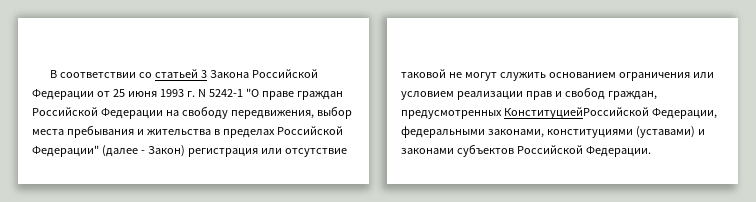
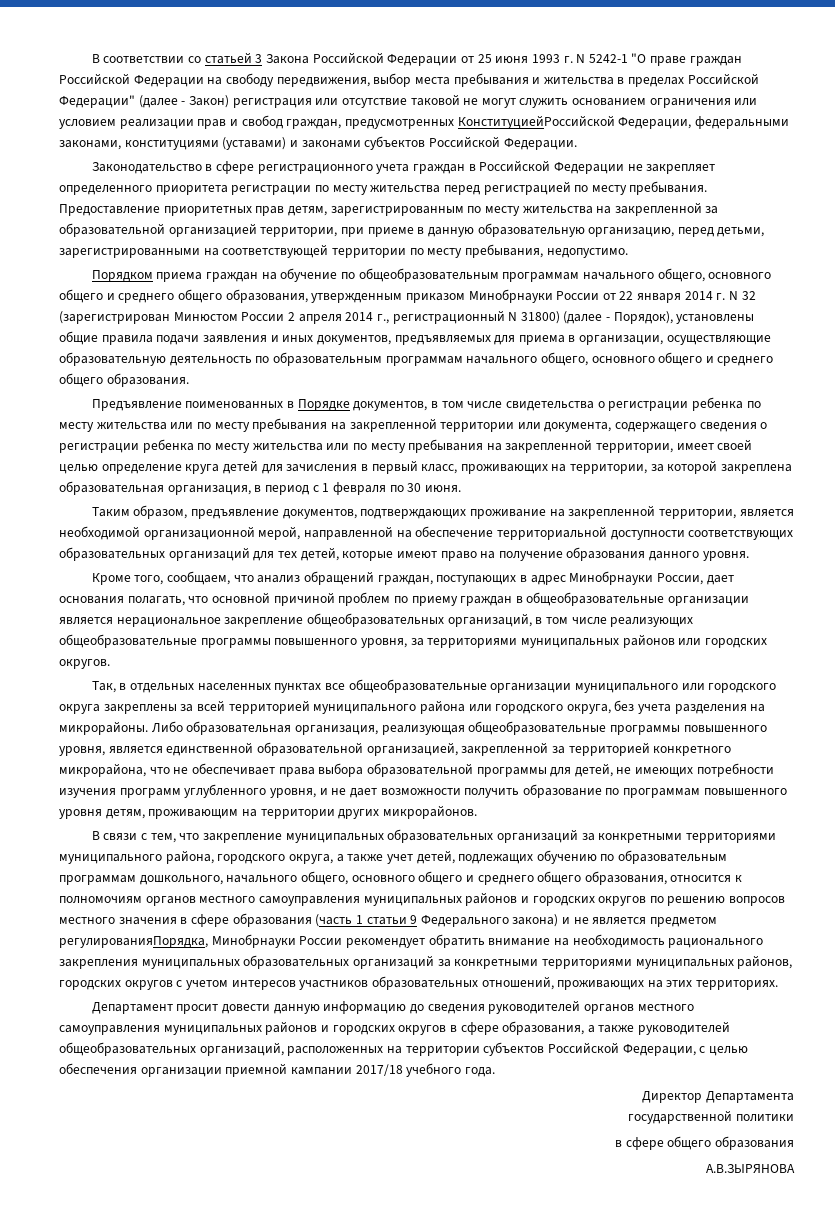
(651, 151) none -> [91,160,716,174] [59,181,708,195] [59,202,719,216] [59,223,765,237] [59,244,628,258] [91,268,772,282] [59,289,756,303] [59,310,755,324] [59,331,771,345] [59,352,774,366] [59,373,189,387] [91,397,761,411] [59,418,768,432] [59,439,753,453] [59,460,793,474] [59,481,461,495] [91,505,794,519] [59,526,794,540] [59,547,749,561] [91,571,734,585] [59,592,750,606] [59,613,694,627] [59,634,767,648] [59,659,110,669] [91,679,777,693] [59,700,766,714] [59,721,767,735] [59,742,732,756] [59,763,774,777] [59,784,787,798] [59,805,477,819] [91,829,776,843] [59,850,728,864] [59,871,743,885] [59,892,786,906] [59,913,718,927] [59,934,764,948] [59,955,793,969] [59,976,779,990] [91,1000,694,1014] [59,1021,731,1035] [59,1042,748,1056] [59,1063,495,1077] [642,1091,794,1103] [628,1110,794,1124] [615,1136,794,1150] [706,1164,795,1173] // Законодательство в сфере регистрационного учета граждан в Российской Федерации не закрепляет определенного приоритета регистрации по месту жительства перед регистрацией по месту пребывания. Предоставление приоритетных прав детям, зарегистрированным по месту жительства на закрепленной за образовательной организацией территории, при приеме в данную образовательную организацию, перед детьми, зарегистрированными на соответствующей территории по месту пребывания, недопустимо. // Порядком приема граждан на обучение по общеобразовательным программам начального общего, основного общего и среднего общего образования, утвержденным приказом Минобрнауки России от 22 января 2014 г. N 32 (зарегистрирован Минюстом России 2 апреля 2014 г., регистрационный N 31800) (далее - Порядок), установлены общие правила подачи заявления и иных документов, предъявляемых для приема в организации, осуществляющие образовательную деятельность по образовательным программам начального общего, основного общего и среднего общего образования. // Предъявление поименованных в Порядке документов, в том числе свидетельства о регистрации ребенка по месту жительства или по месту пребывания на закрепленной территории или документа, содержащего сведения о регистрации ребенка по месту жительства или по месту пребывания на закрепленной территории, имеет своей целью определение круга детей для зачисления в первый класс, проживающих на территории, за которой закреплена образовательная организация, в период с 1 февраля по 30 июня. // Таким образом, предъявление документов, подтверждающих проживание на закрепленной территории, является необходимой организационной мерой, направленной на обеспечение территориальной доступности соответствующих образовательных организаций для тех детей, которые имеют право на получение образования данного уровня. // Кроме того, сообщаем, что анализ обращений граждан, поступающих в адрес Минобрнауки России, дает основания полагать, что основной причиной проблем по приему граждан в общеобразовательные организации является нерациональное закрепление общеобразовательных организаций, в том числе реализующих общеобразовательные программы повышенного уровня, за территориями муниципальных районов или городских округов. // Так, в отдельных населенных пунктах все общеобразовательные организации муниципального или городского округа закреплены за всей территорией муниципального района или городского округа, без учета разделения на микрорайоны. Либо образовательная организация, реализующая общеобразовательные программы повышенного уровня, является единственной образовательной организацией, закрепленной за территорией конкретного микрорайона, что не обеспечивает права выбора образовательной программы для детей, не имеющих потребности изучения программ углубленного уровня, и не дает возможности получить образование по программам повышенного уровня детям, проживающим на территории других микрорайонов. // В связи с тем, что закрепление муниципальных образовательных организаций за конкретными территориями муниципального района, городского округа, а также учет детей, подлежащих обучению по образовательным программам дошкольного, начального общего, основного общего и среднего общего образования, относится к полномочиям органов местного самоуправления муниципальных районов и городских округов по решению вопросов местного значения в сфере образования (часть 1 статьи 9 Федерального закона) и не является предметом регулированияПорядка, Минобрнауки России рекомендует обратить внимание на необходимость рационального закрепления муниципальных образовательных организаций за конкретными территориями муниципальных районов, городских округов с учетом интересов участников образовательных отношений, проживающих на этих территориях. // Департамент просит довести данную информацию до сведения руководителей органов местного самоуправления муниципальных районов и городских округов в сфере образования, а также руководителей общеобразовательных организаций, расположенных на территории субъектов Российской Федерации, с целью обеспечения организации приемной кампании 2017/18 учебного года. // Директор Департамента // государственной политики // в сфере общего образования // А.В.ЗЫРЯНОВА

